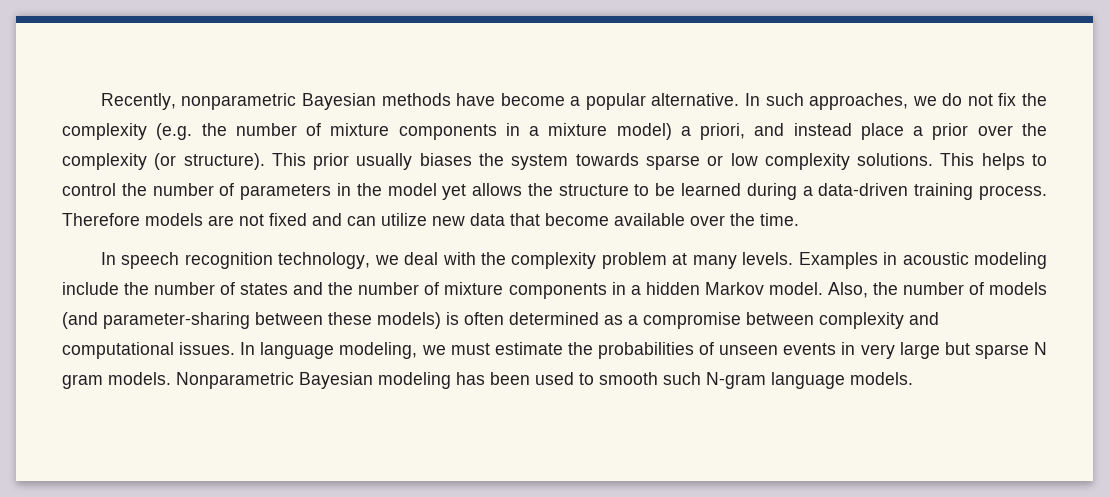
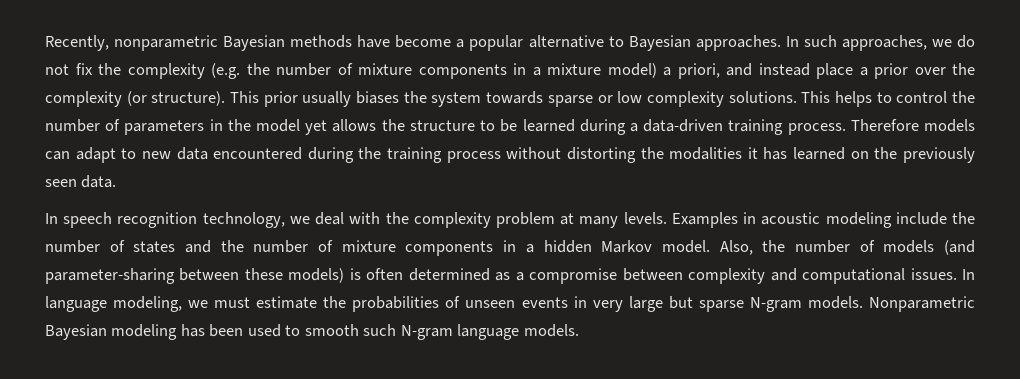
[651,93,740,106] alternative. -> [528,35,781,51] alternative to Bayesian approaches.
[208,213,799,226] are not fixed and can utilize new data that become available over the time. -> [45,147,976,163] [45,175,117,188] can adapt to new data encountered during the training process without distorting the modalities it has learned on the previously seen data.
[1033,342,1047,355] [62,374,103,389] N gram -> [749,297,802,312] N-gram

